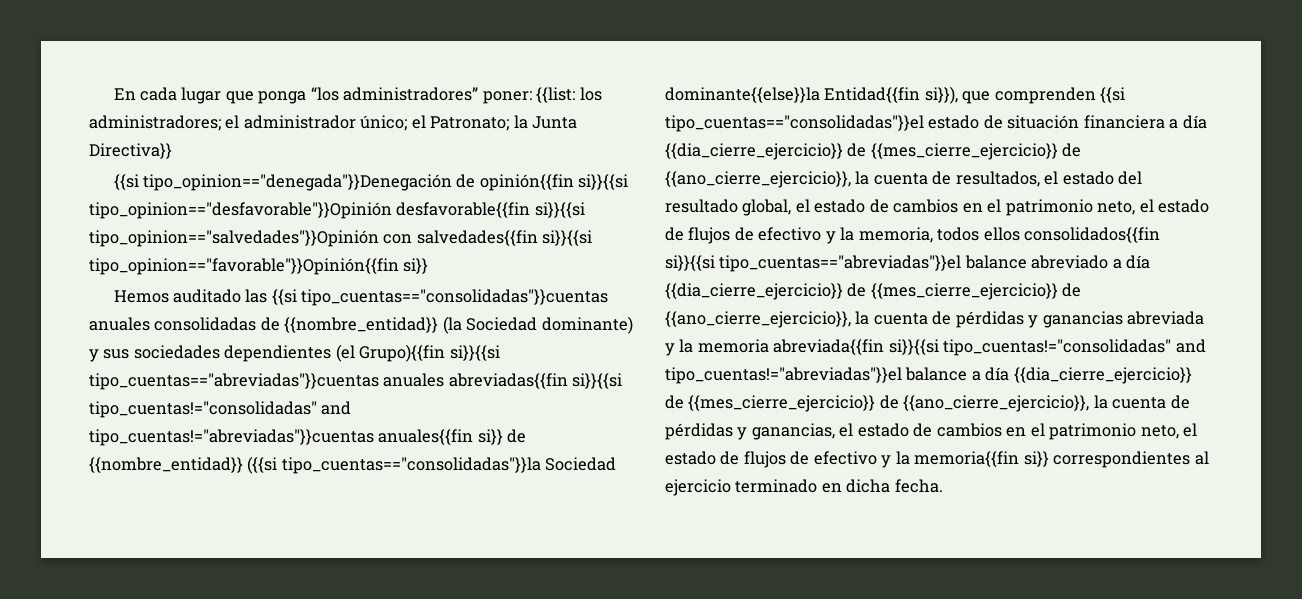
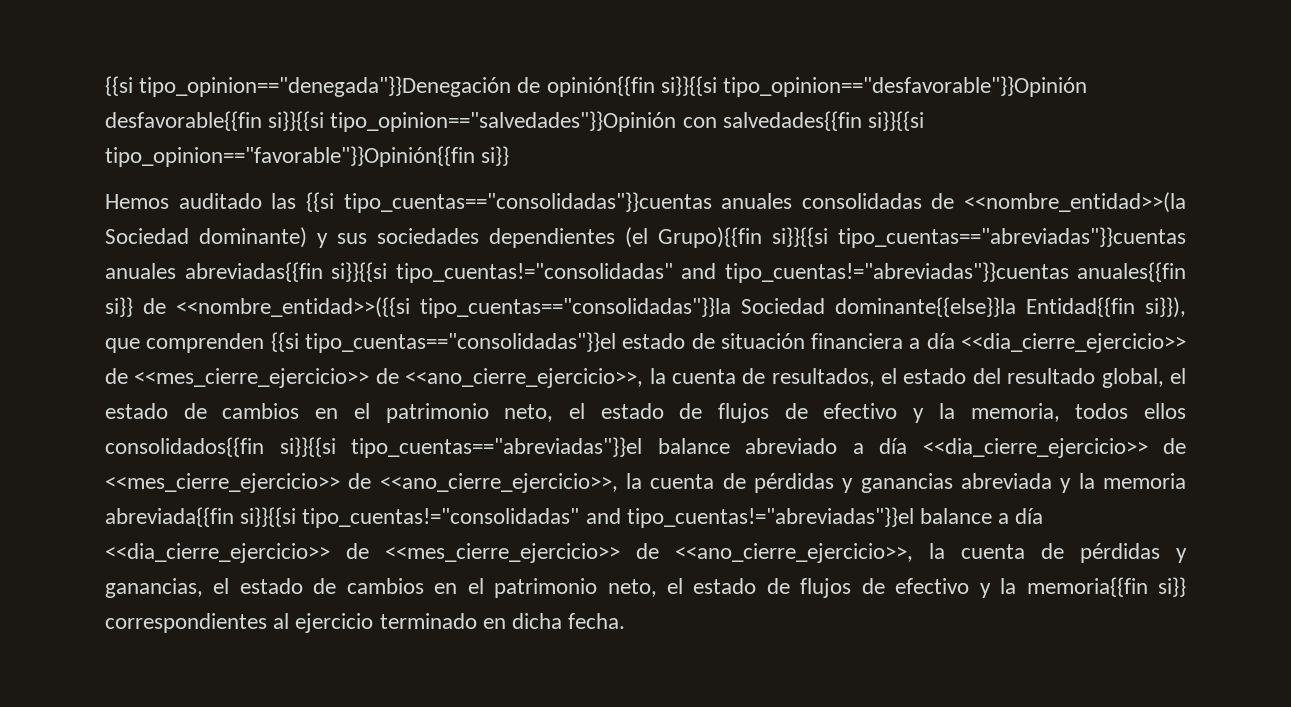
[113,87,602,104] [89,115,578,131] [89,143,172,159] En cada lugar que ponga “los administradores” poner: {{list: los administradores; el administrador único; el Patronato; la Junta Directiva}} // -> (105, 86) none
[284,316,462,334] {{nombre_entidad}} (la -> [964,192,1186,213] <<nombre_entidad>>(la
[89,456,278,474] {{nombre_entidad}} ({{si -> [176,297,410,318] <<nombre_entidad>>({{si
[665,143,1082,160] [665,171,851,188] {{dia_cierre_ejercicio}} de {{mes_cierre_ejercicio}} de {{ano_cierre_ejercicio}}, -> [960,333,1186,353] [105,368,644,388] <<dia_cierre_ejercicio>> de <<mes_cierre_ejercicio>> de <<ano_cierre_ejercicio>>,
[665,283,1082,300] [665,311,851,328] {{dia_cierre_ejercicio}} de {{mes_cierre_ejercicio}} de {{ano_cierre_ejercicio}}, -> [922,438,1186,458] [105,473,618,493] <<dia_cierre_ejercicio>> de <<mes_cierre_ejercicio>> de <<ano_cierre_ejercicio>>,
[1013,367,1192,384] [665,395,1090,412] {{dia_cierre_ejercicio}} de {{mes_cierre_ejercicio}} de {{ano_cierre_ejercicio}}, -> [105,543,913,563] <<dia_cierre_ejercicio>> de <<mes_cierre_ejercicio>> de <<ano_cierre_ejercicio>>,

